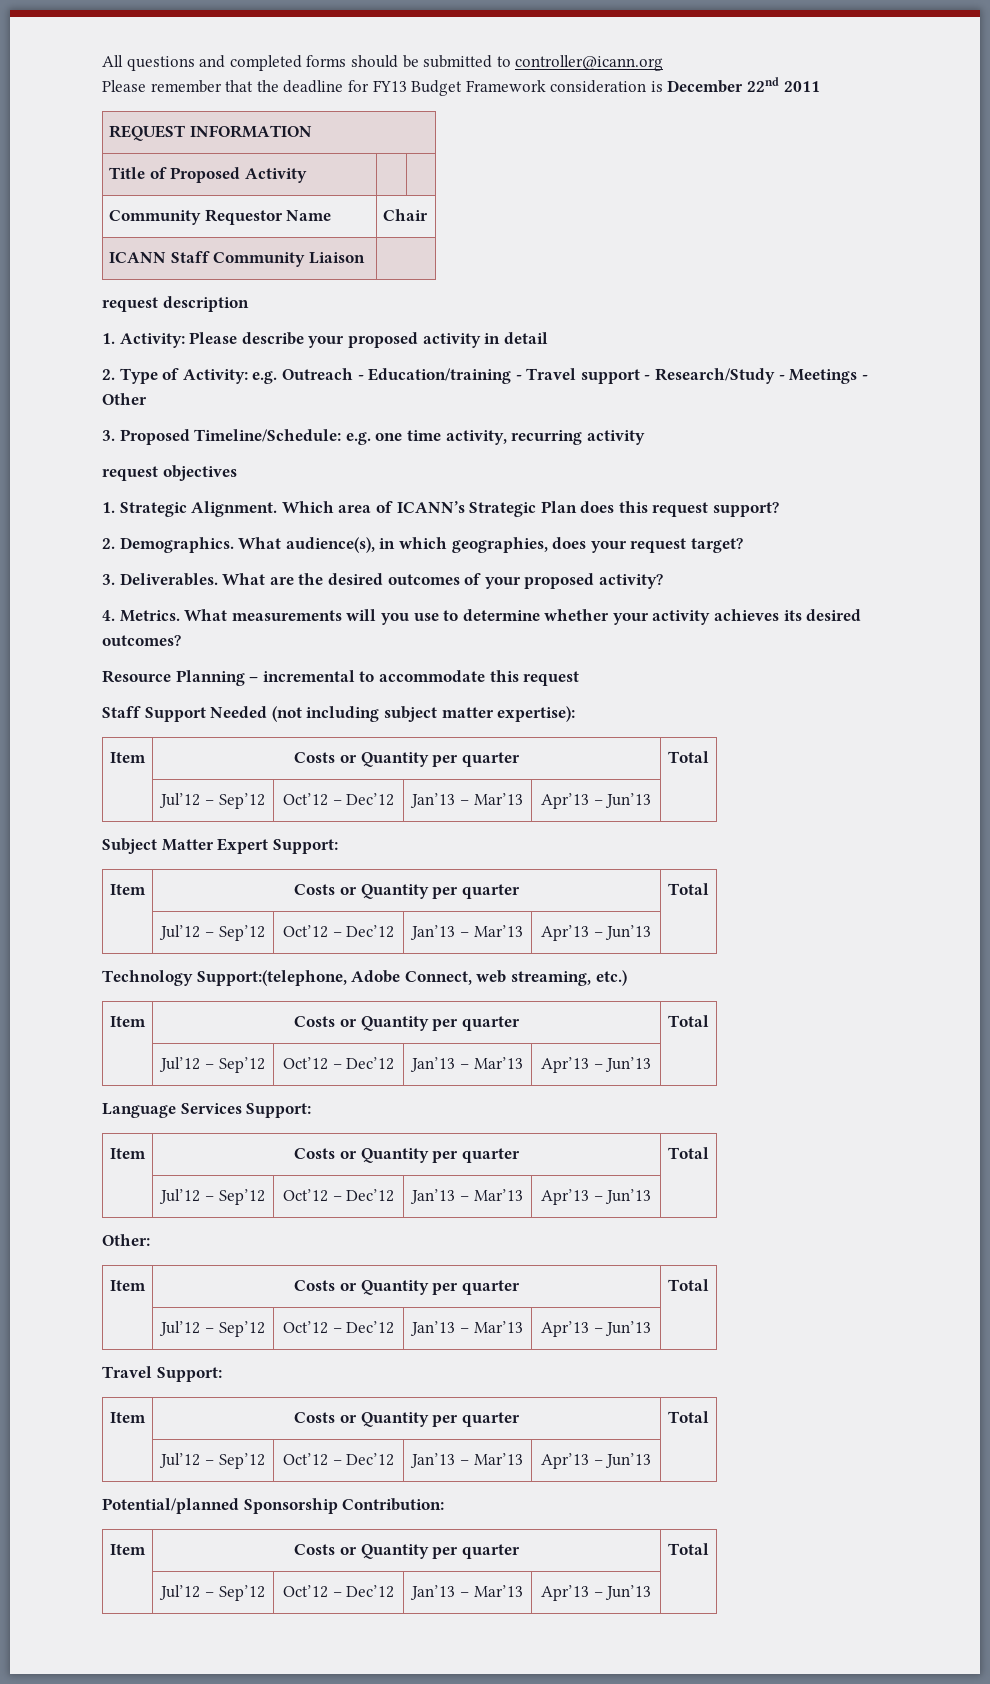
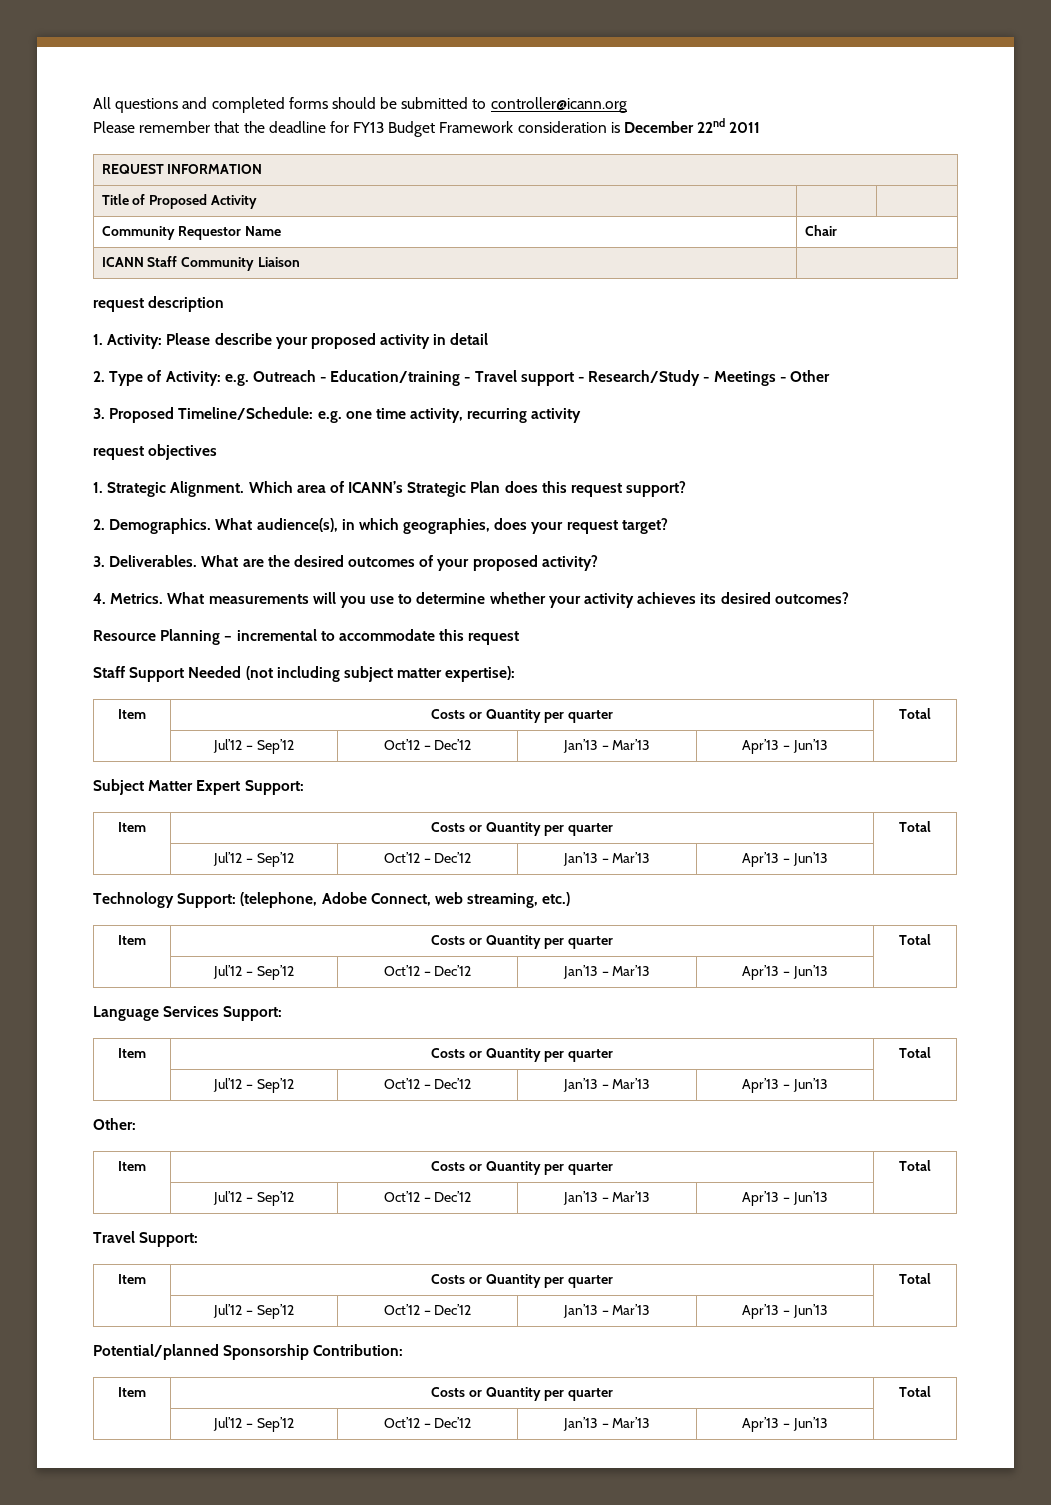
[196,970,347,986] Support:(telephone, -> [177,892,318,908] Support: (telephone,

